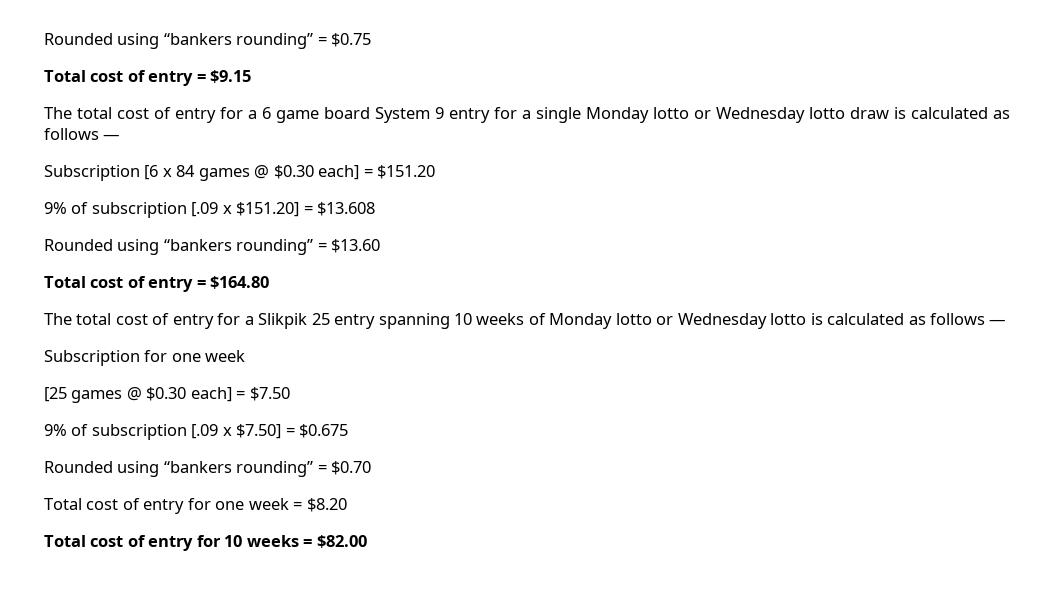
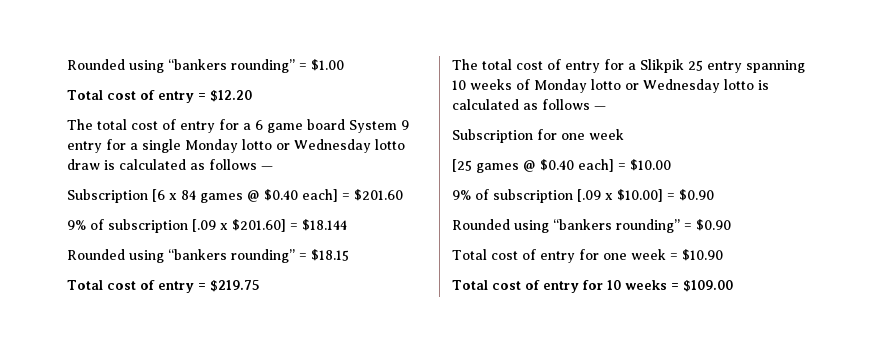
[44,33,372,49] [44,70,252,86] Rounded using “bankers rounding” = $0.75 // Total cost of entry = $9.15 -> [67,59,344,73] [67,90,252,103] Rounded using “bankers rounding” = $1.00 // Total cost of entry = $12.20
[273,165,436,180] [44,202,376,218] [44,239,381,255] [44,276,270,292] $0.30 each] = $151.20 // 9% of subscription [.09 x $151.20] = $13.608 // Rounded using “bankers rounding” = $13.60 // Total cost of entry = $164.80 -> [264,189,403,202] [67,219,347,233] [67,249,349,263] [67,280,260,293] $0.40 each] = $201.60 // 9% of subscription [.09 x $201.60] = $18.144 // Rounded using “bankers rounding” = $18.15 // Total cost of entry = $219.75
[146,387,290,402] [44,424,349,440] [44,461,372,477] $0.30 each] = $7.50 // 9% of subscription [.09 x $7.50] = $0.675 // Rounded using “bankers rounding” = $0.70 -> [540,159,671,172] [452,189,714,203] [452,219,731,233] $0.40 each] = $10.00 // 9% of subscription [.09 x $10.00] = $0.90 // Rounded using “bankers rounding” = $0.90
[306,498,347,512] $8.20 -> [681,249,723,261] $10.90
[316,535,367,548] $82.00 -> [682,280,733,292] $109.00

